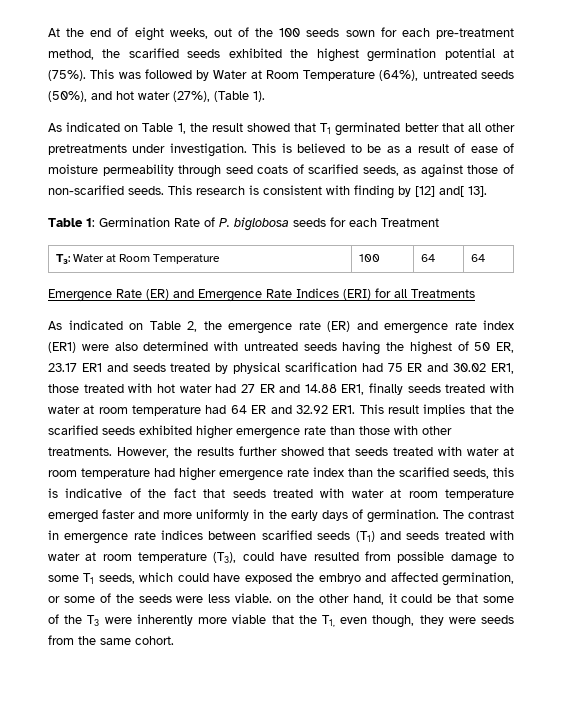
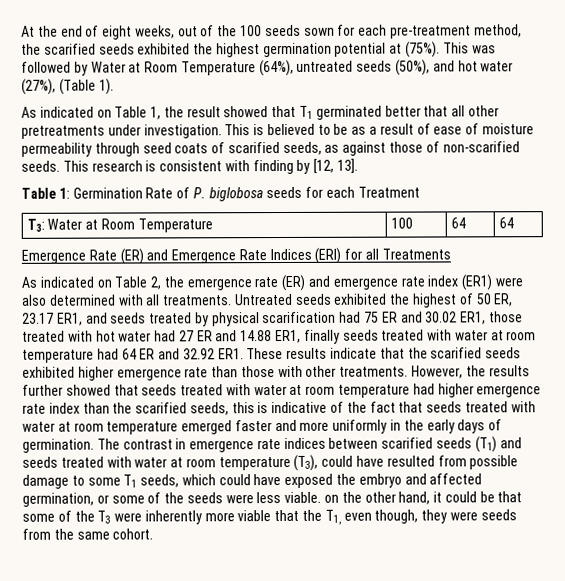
[415,186,464,197] [12] and[ -> [313,158,335,174] [12,
[243,341,381,355] untreated seeds having -> [146,293,388,306] all treatments. Untreated seeds exhibited
[81,363,102,372] ER1 -> [56,312,83,326] ER1,
[359,404,466,416] This result implies -> [246,347,378,360] These results indicate

